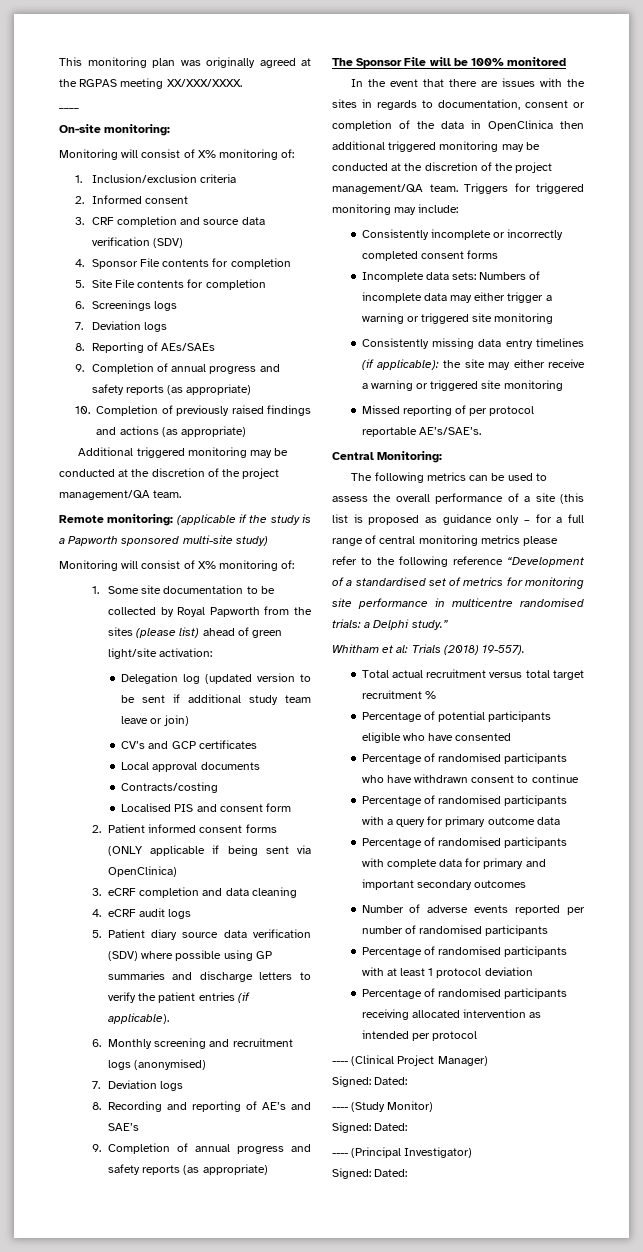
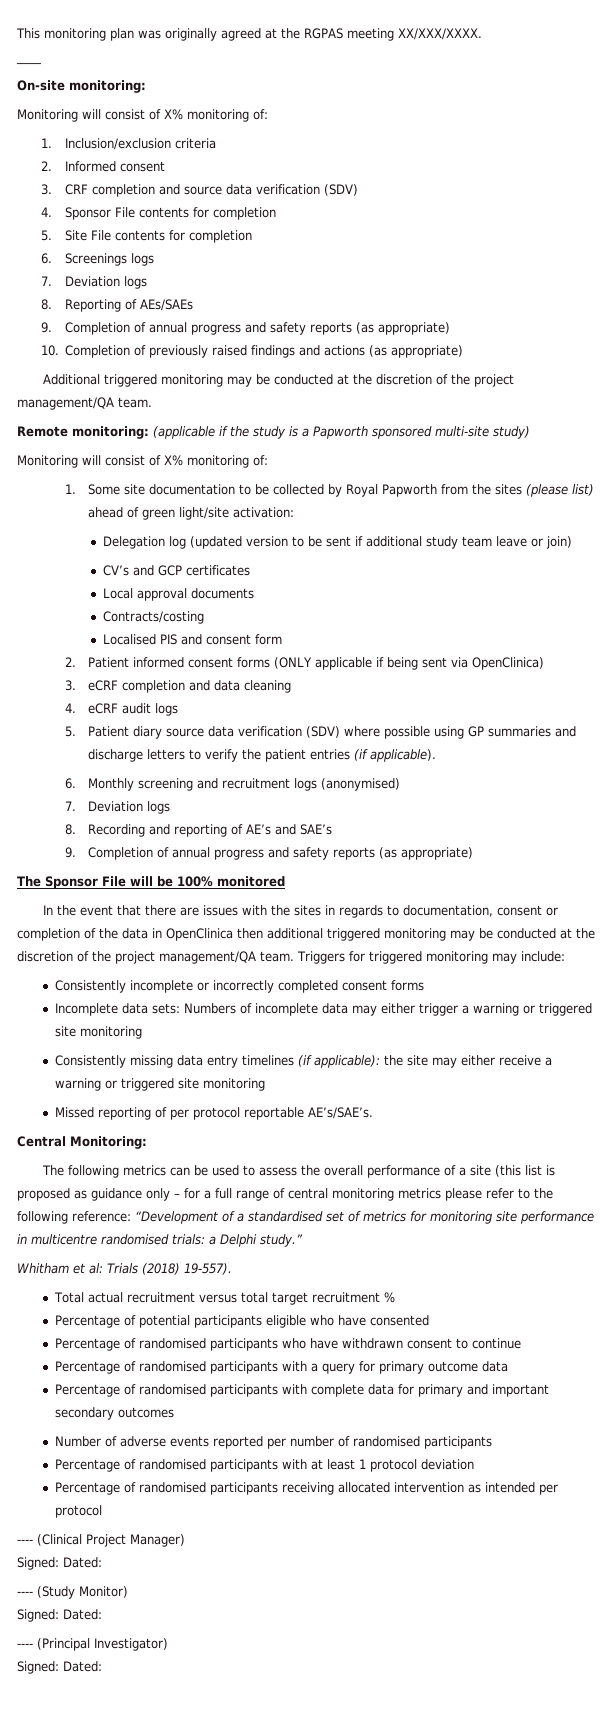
[453,556,503,565] reference -> [72,1211,131,1222] reference:

